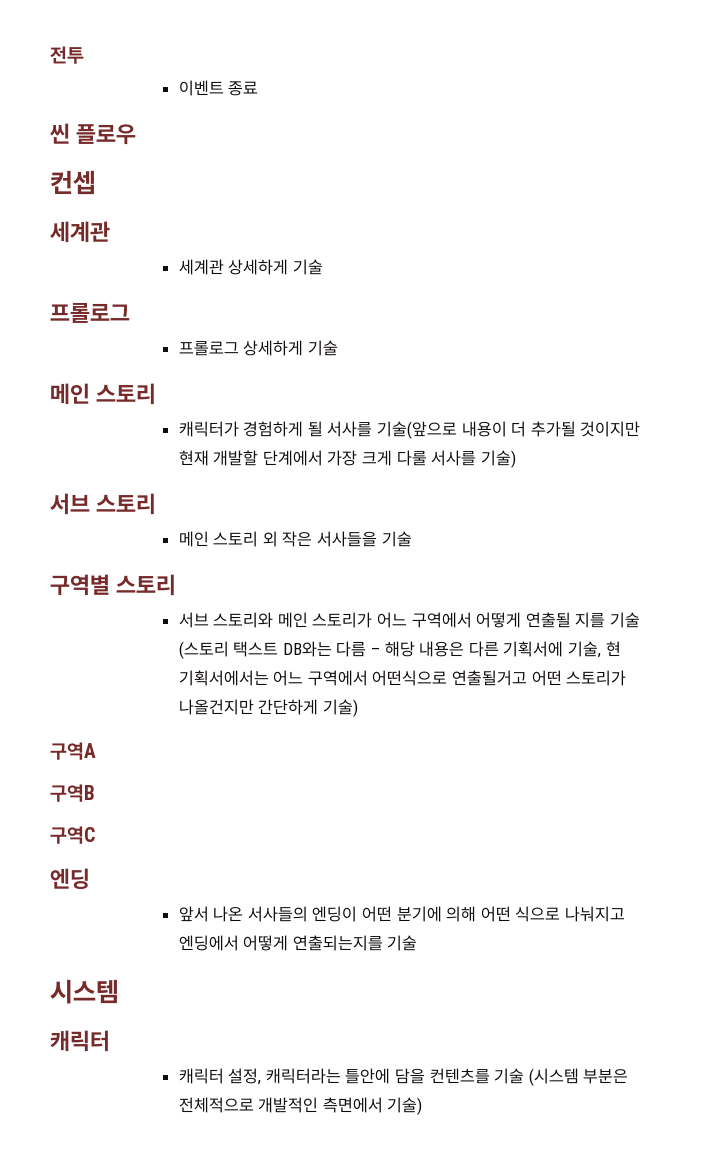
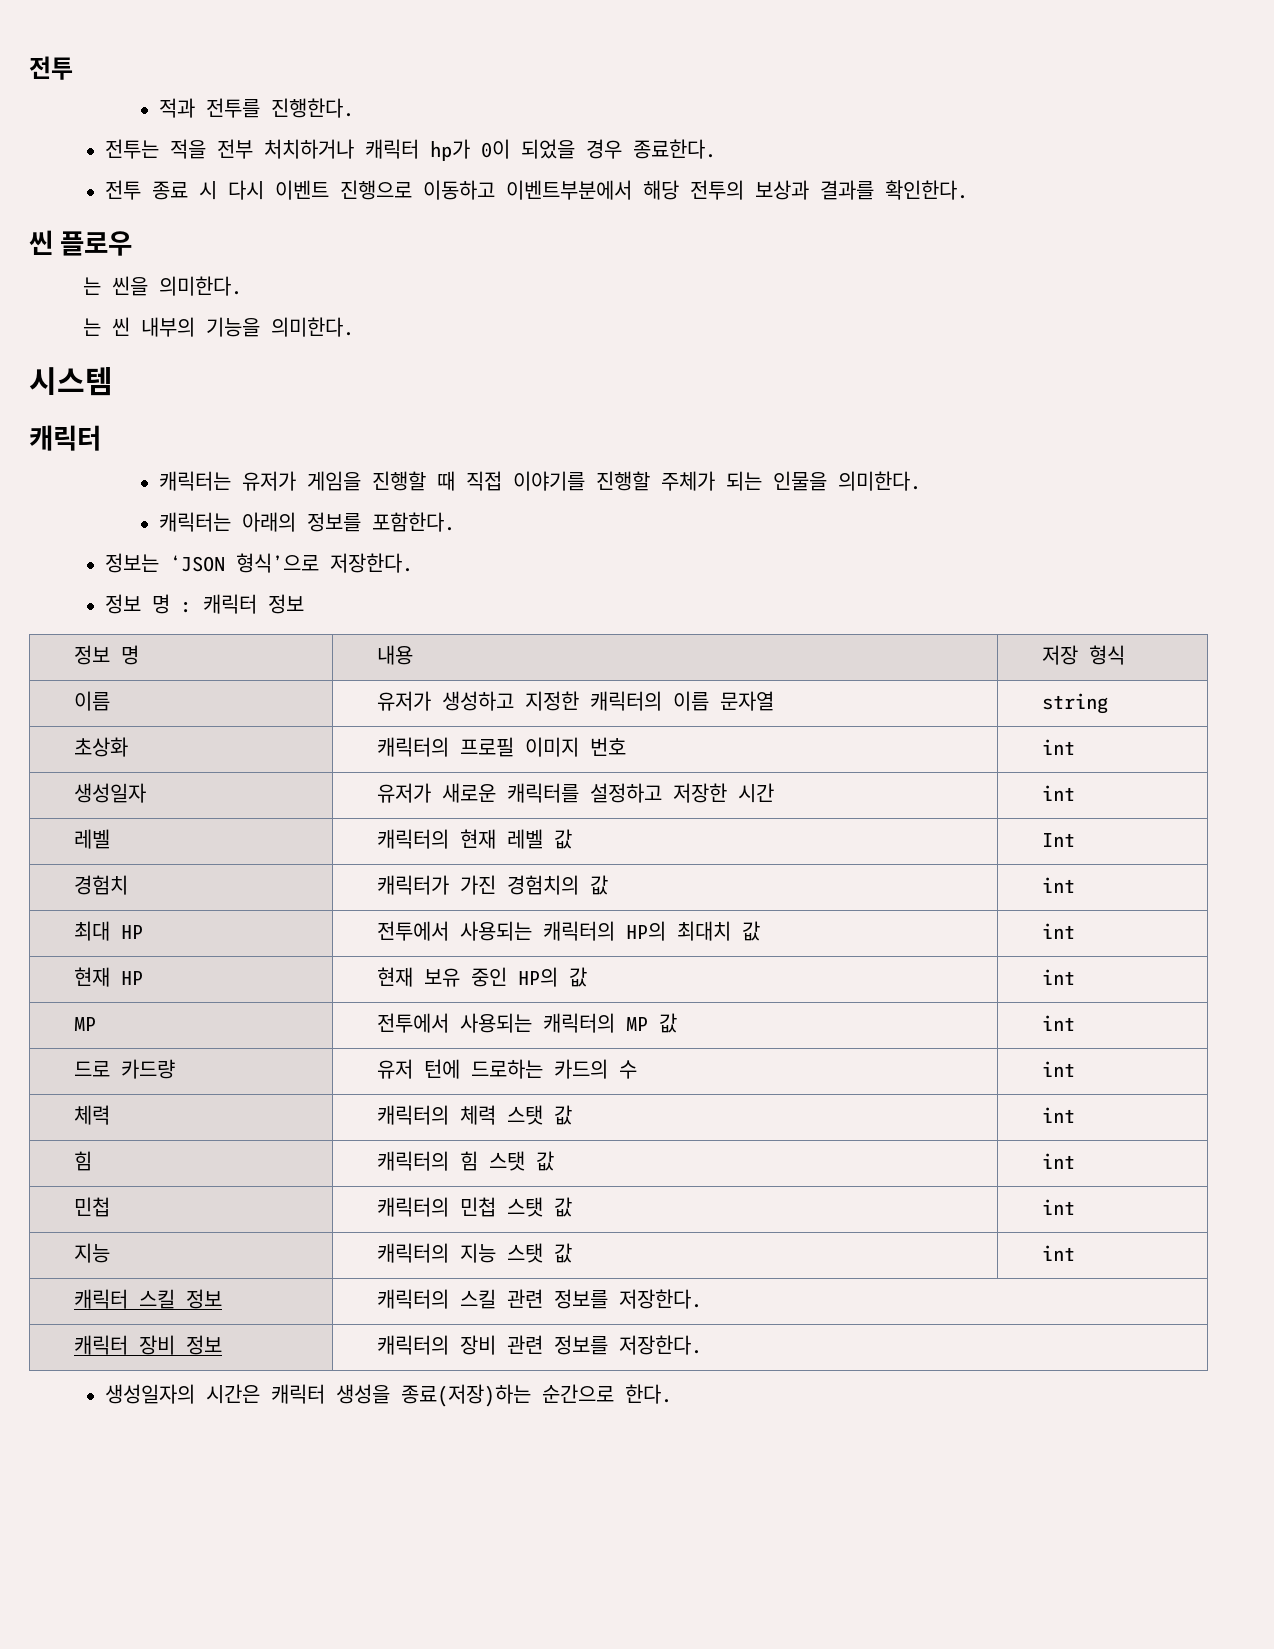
[178,80,259,96] [50,123,137,145] [50,170,96,195] [50,221,110,243] [178,259,323,275] [50,303,130,323] [178,340,338,356] [50,383,157,405] [178,421,641,439] [178,450,516,468] [50,493,157,515] [178,531,412,547] [50,574,177,596] [178,612,641,628] [178,641,621,659] [178,670,627,686] [178,699,358,717] [50,742,96,760] [50,784,95,802] [50,826,95,844] [50,868,90,890] [178,906,626,922] [178,935,418,951] [50,979,119,1004] [50,1030,110,1052] [178,1068,629,1086] [178,1097,423,1115] 이벤트 종료 // 씬 플로우 // 컨셉 // 세계관 // 세계관 상세하게 기술 // 프롤로그 // 프롤로그 상세하게 기술 // 메인 스토리 // 캐릭터가 경험하게 될 서사를 기술(앞으로 내용이 더 추가될 것이지만 현재 개발할 단계에서 가장 크게 다룰 서사를 기술) // 서브 스토리 // 메인 스토리 외 작은 서사들을 기술 // 구역별 스토리 // 서브 스토리와 메인 스토리가 어느 구역에서 어떻게 연출될 지를 기술 (스토리 택스트 DB와는 다름 – 해당 내용은 다른 기획서에 기술, 현 기획서에서는 어느 구역에서 어떤식으로 연출될거고 어떤 스토리가 나올건지만 간단하게 기술) // 구역A // 구역B // 구역C // 엔딩 // 앞서 나온 서사들의 엔딩이 어떤 분기에 의해 어떤 식으로 나눠지고 엔딩에서 어떻게 연출되는지를 기술 // 시스템 // 캐릭터 // 캐릭터 설정, 캐릭터라는 틀안에 담을 컨텐츠를 기술 (시스템 부분은 전체적으로 개발적인 측면에서 기술) -> [158,98,354,118] [104,139,716,161] [104,180,968,200] [29,230,133,256] [82,276,242,296] [82,317,354,337] [29,367,113,396] [29,425,101,451] [158,471,921,491] [158,512,455,532] [104,553,413,573] [104,594,304,614] [73,645,139,665] [376,645,413,665] [1041,645,1125,665] [73,691,110,711] [376,691,774,711] [1041,693,1108,714] [73,737,128,757] [376,737,626,757] [1041,739,1075,755] [73,783,146,803] [376,783,774,803] [1041,785,1075,801] [73,829,110,849] [376,829,572,849] [1041,833,1075,847] [73,875,128,895] [376,875,608,895] [1041,877,1075,893] [73,921,143,941] [376,921,760,941] [1041,923,1075,939] [73,967,143,987] [376,967,587,987] [1041,969,1075,985] [73,1017,96,1031] [376,1013,677,1033] [1041,1015,1075,1031] [73,1059,175,1079] [376,1059,637,1079] [1041,1061,1075,1077] [73,1105,110,1125] [376,1105,572,1125] [1041,1107,1075,1123] [73,1151,92,1171] [376,1151,554,1171] [1041,1153,1075,1169] [73,1197,110,1217] [376,1197,572,1217] [1041,1199,1075,1215] [73,1243,110,1263] [376,1243,572,1263] [1041,1245,1075,1261] [73,1289,222,1309] [376,1289,702,1309] [73,1335,222,1355] [376,1335,702,1355] [104,1384,672,1407] 적과 전투를 진행한다. // 전투는 적을 전부 처치하거나 캐릭터 hp가 0이 되었을 경우 종료한다. // 전투 종료 시 다시 이벤트 진행으로 이동하고 이벤트부분에서 해당 전투의 보상과 결과를 확인한다. // 씬 플로우 // 는 씬을 의미한다. // 는 씬 내부의 기능을 의미한다. // 시스템 // 캐릭터 // 캐릭터는 유저가 게임을 진행할 때 직접 이야기를 진행할 주체가 되는 인물을 의미한다. // 캐릭터는 아래의 정보를 포함한다. // 정보는 ‘JSON 형식’으로 저장한다. // 정보 명 : 캐릭터 정보 // 정보 명 | 내용 | 저장 형식 // 이름 | 유저가 생성하고 지정한 캐릭터의 이름 문자열 | string // 초상화 | 캐릭터의 프로필 이미지 번호 | int // 생성일자 | 유저가 새로운 캐릭터를 설정하고 저장한 시간 | int // 레벨 | 캐릭터의 현재 레벨 값 | Int // 경험치 | 캐릭터가 가진 경험치의 값 | int // 최대 HP | 전투에서 사용되는 캐릭터의 HP의 최대치 값 | int // 현재 HP | 현재 보유 중인 HP의 값 | int // MP | 전투에서 사용되는 캐릭터의 MP 값 | int // 드로 카드량 | 유저 턴에 드로하는 카드의 수 | int // 체력 | 캐릭터의 체력 스탯 값 | int // 힘 | 캐릭터의 힘 스탯 값 | int // 민첩 | 캐릭터의 민첩 스탯 값 | int // 지능 | 캐릭터의 지능 스탯 값 | int // 캐릭터 스킬 정보 | 캐릭터의 스킬 관련 정보를 저장한다. // 캐릭터 장비 정보 | 캐릭터의 장비 관련 정보를 저장한다. // 생성일자의 시간은 캐릭터 생성을 종료(저장)하는 순간으로 한다.

